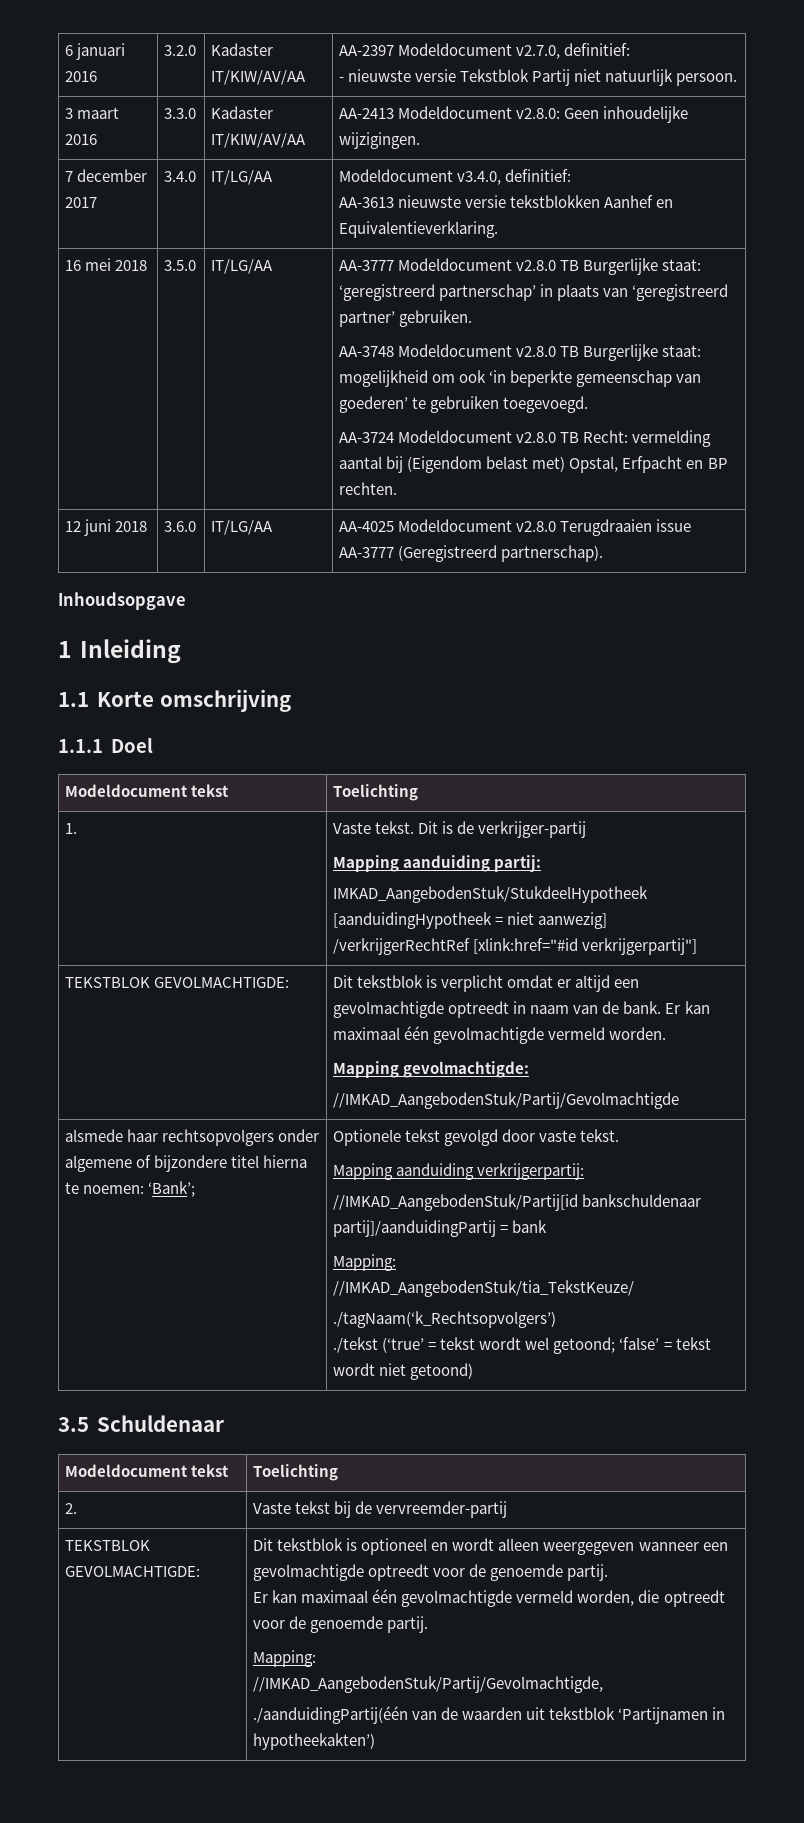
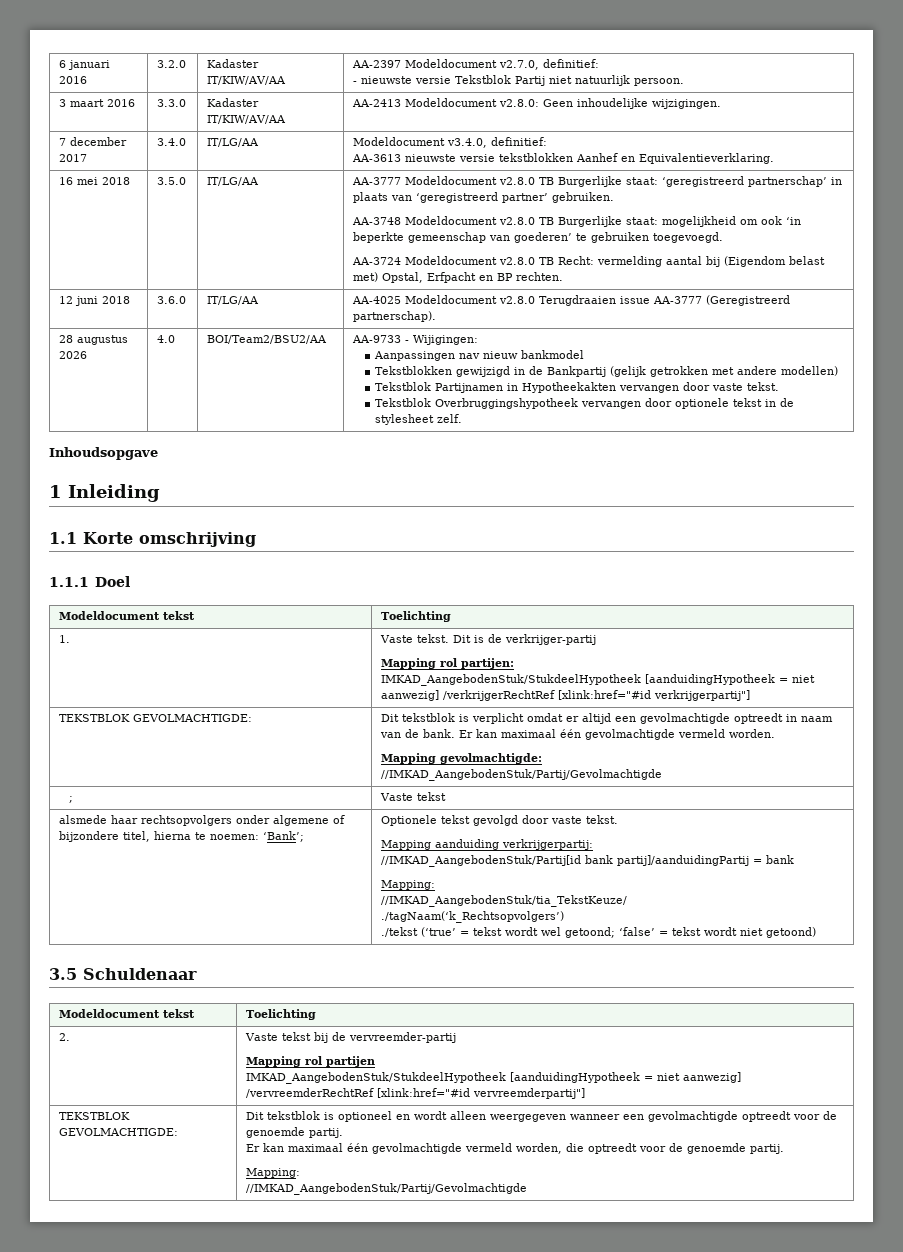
(604, 553) none -> [58,335,128,345] [58,351,87,359] [156,335,175,343] [206,335,327,344] [351,335,478,345] [374,350,585,361] [375,366,839,377] [375,382,780,393] [375,398,795,409] [375,414,463,425] // 28 augustus 2026 | 4.0 | BOI/Team2/BSU2/AA | AA-9733 - Wijigingen: // Aanpassingen nav nieuw bankmodel // Tekstblokken gewijzigd in de Bankpartij (gelijk getrokken met andere modellen) // Tekstblok Partijnamen in Hypotheekakten vervangen door vaste tekst. // Tekstblok Overbruggingshypotheek vervangen door optionele tekst in de stylesheet zelf.
[403,855,542,872] aanduiding partij: -> [439,658,514,669] rol partijen:
(680, 1100) none -> [69,796,74,803] [379,792,446,801] // ; | Vaste tekst
[231,1155,260,1168] titel -> [122,831,150,842] titel,
[582,1194,702,1207] bankschuldenaar -> [584,855,613,864] bank
(508, 1509) none -> [245,1056,375,1067] [245,1072,741,1084] [245,1088,585,1099] // Mapping rol partijen // IMKAD_AangebodenStuk/StukdeelHypotheek [aanduidingHypotheek = niet aanwezig] /vervreemderRechtRef [xlink:href="#id vervreemderpartij"]
[253,1676,604,1693] [253,1706,726,1724] [253,1733,376,1750] //IMKAD_AangebodenStuk/Partij/Gevolmachtigde, // ./aanduidingPartij(één van de waarden uit tekstblok ‘Partijnamen in hypotheekakten’) -> [245,1183,527,1195] //IMKAD_AangebodenStuk/Partij/Gevolmachtigde

